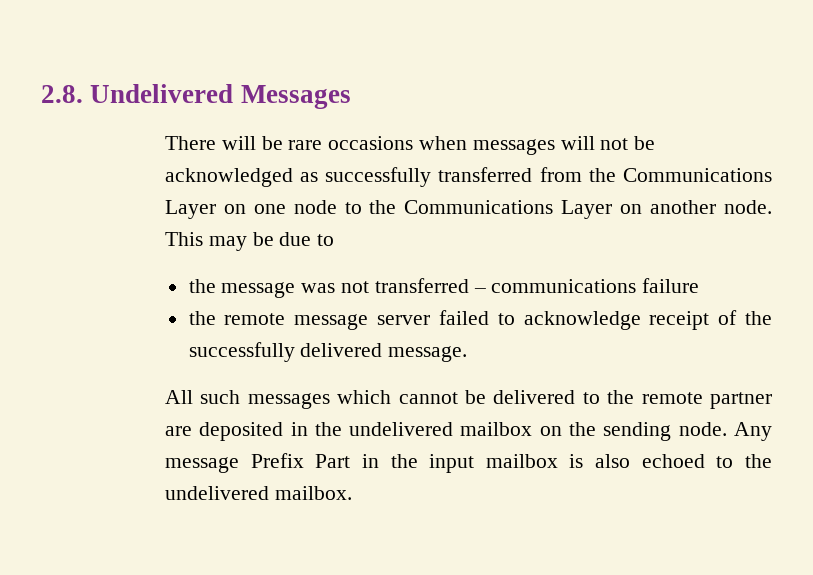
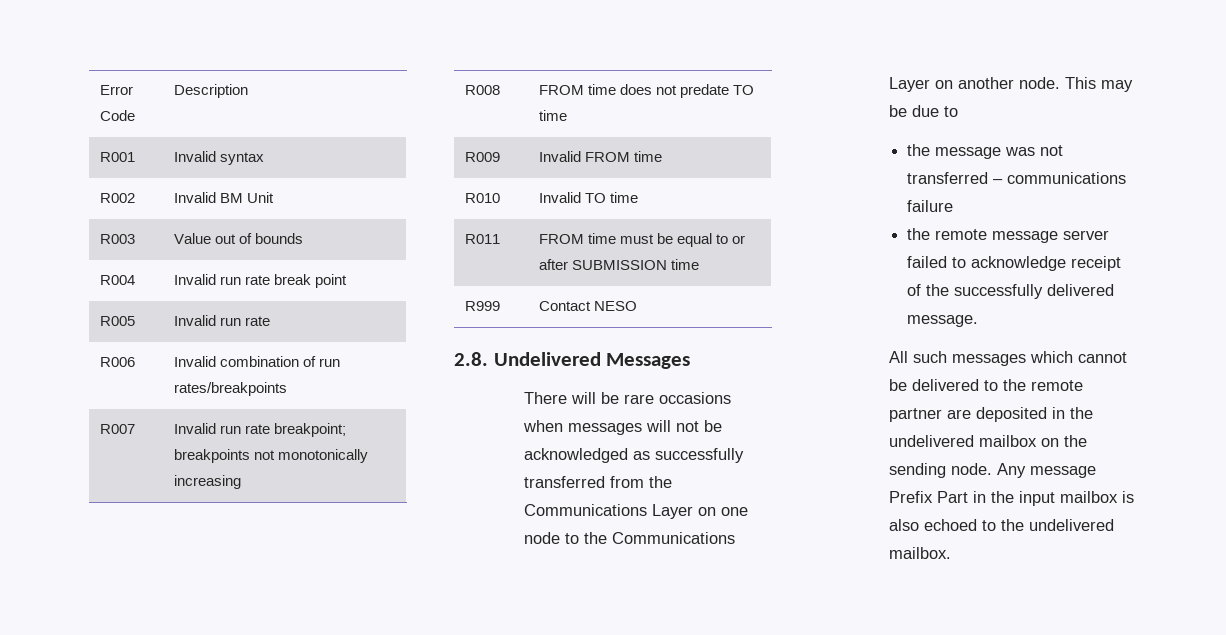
(41, 94) none -> [100,85,134,95] [100,110,136,121] [174,84,249,98] [100,152,136,162] [174,151,265,165] [100,193,136,203] [174,192,275,203] [100,234,136,244] [174,233,304,244] [100,275,136,285] [174,274,348,288] [100,316,136,326] [174,315,271,326] [100,357,136,367] [174,356,341,367] [174,382,288,396] [100,424,136,434] [174,423,347,437] [174,449,369,463] [174,475,242,489] [465,85,501,95] [539,84,755,98] [539,110,568,121] [465,152,501,162] [539,151,663,162] [465,193,501,203] [539,192,639,203] [465,234,501,244] [539,233,746,247] [539,259,700,270] [465,301,501,311] [539,301,638,311] Error Code | Description // R001 | Invalid syntax // R002 | Invalid BM Unit // R003 | Value out of bounds // R004 | Invalid run rate break point // R005 | Invalid run rate // R006 | Invalid combination of run rates/breakpoints // R007 | Invalid run rate breakpoint; breakpoints not monotonically increasing // R008 | FROM time does not predate TO time // R009 | Invalid FROM time // R010 | Invalid TO time // R011 | FROM time must be equal to or after SUBMISSION time // R999 | Contact NESO //

